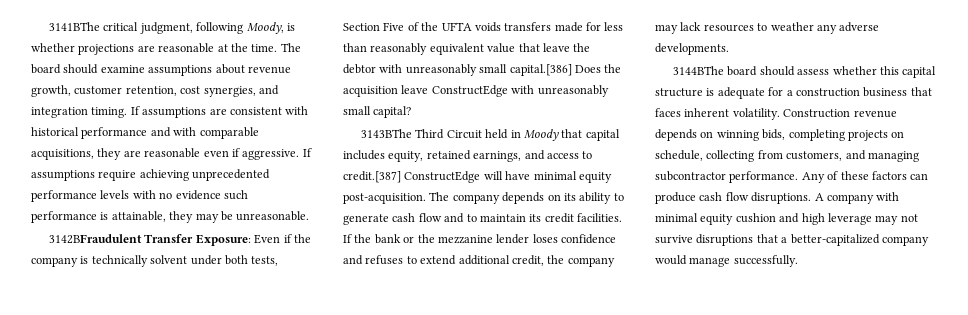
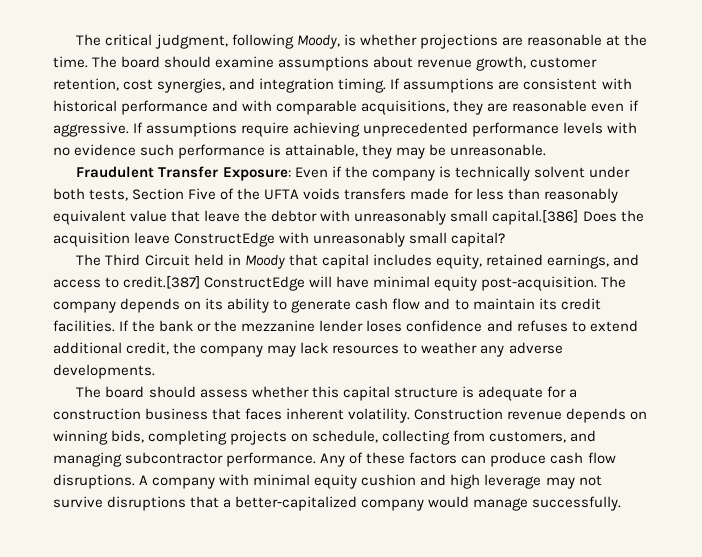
[49,22,101,31] 3141BThe -> [76,34,102,46] The
[49,234,143,244] 3142BFraudulent -> [76,166,155,178] Fraudulent
[361,129,413,138] 3143BThe -> [76,254,102,266] The
[673,66,725,75] 3144BThe -> [76,386,102,398] The

